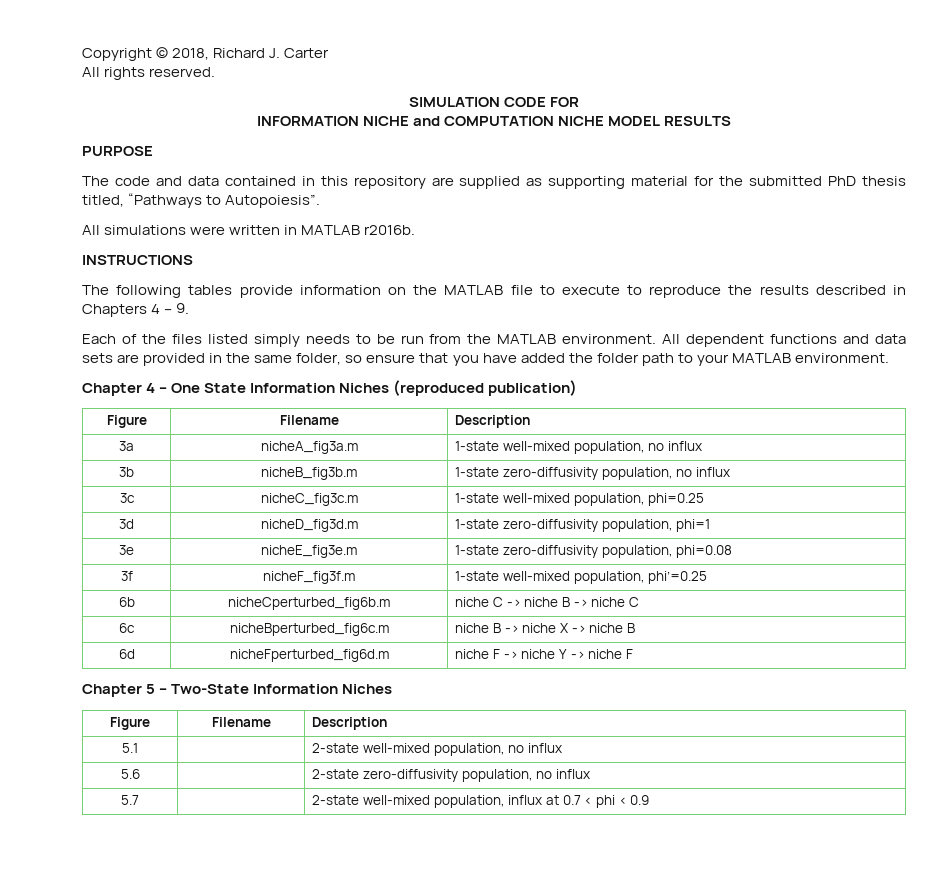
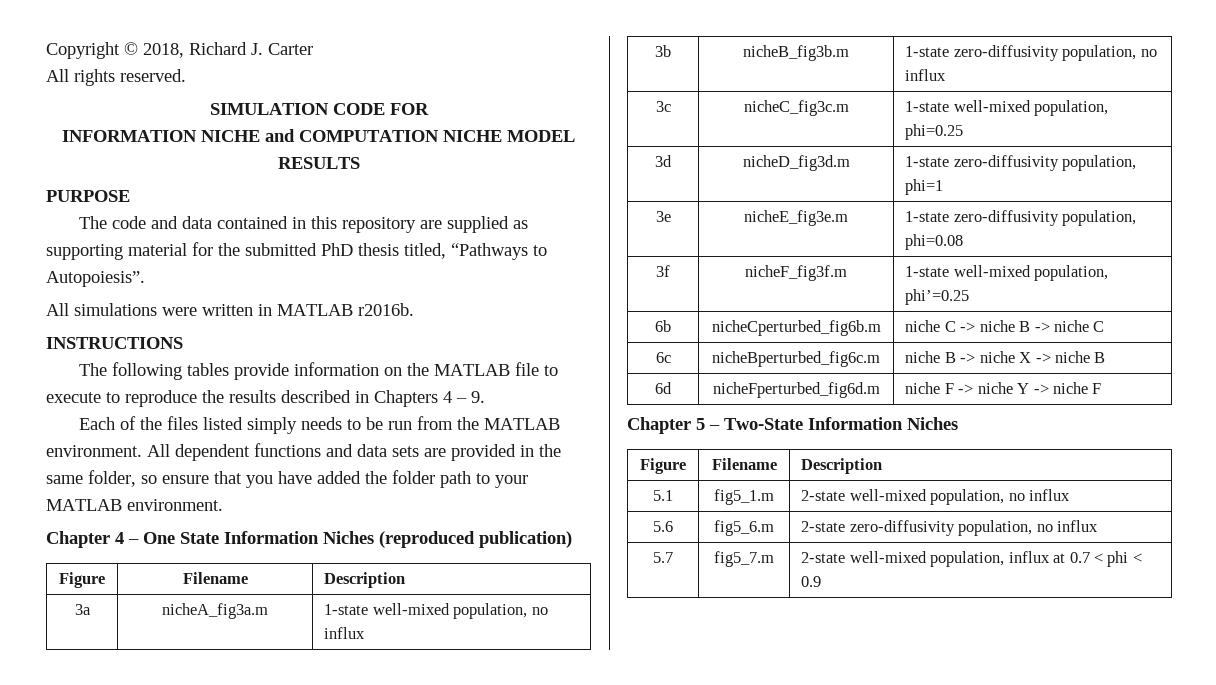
(138, 748) none -> [714,489,774,505] fig5_1.m
(140, 774) none -> [714,520,774,536] fig5_6.m
(139, 800) none -> [714,551,774,567] fig5_7.m

